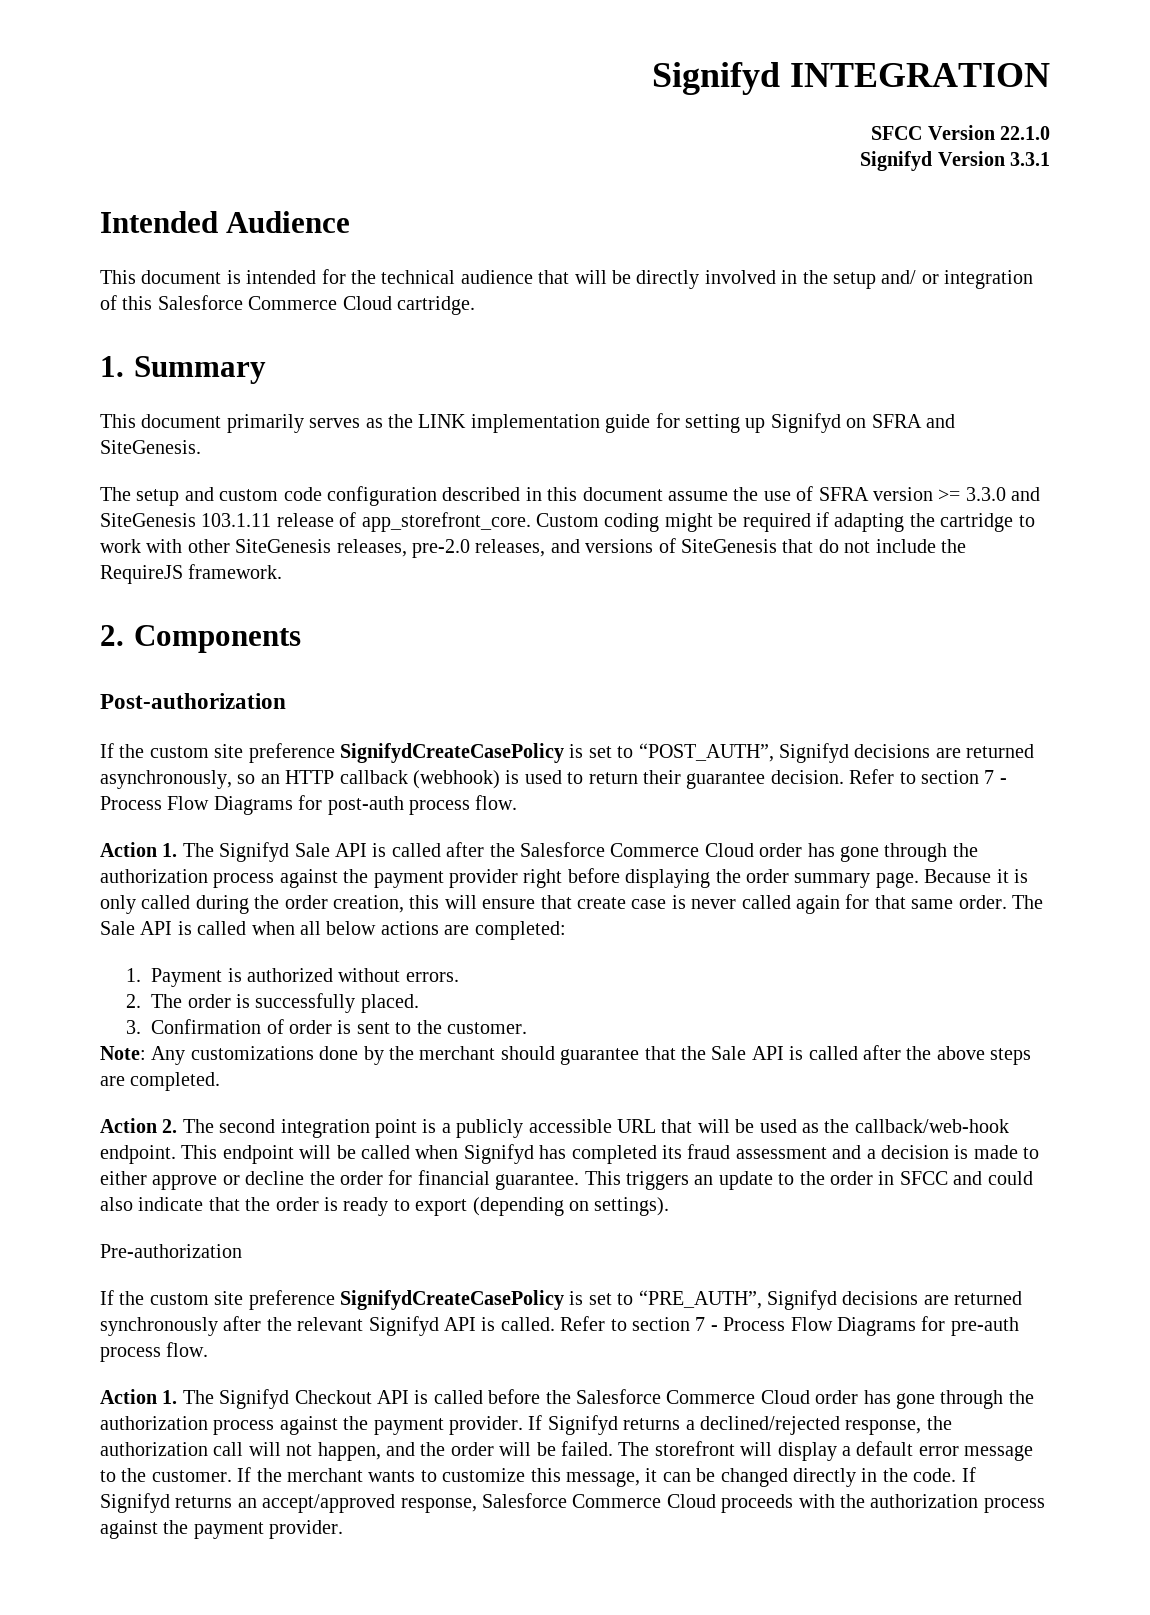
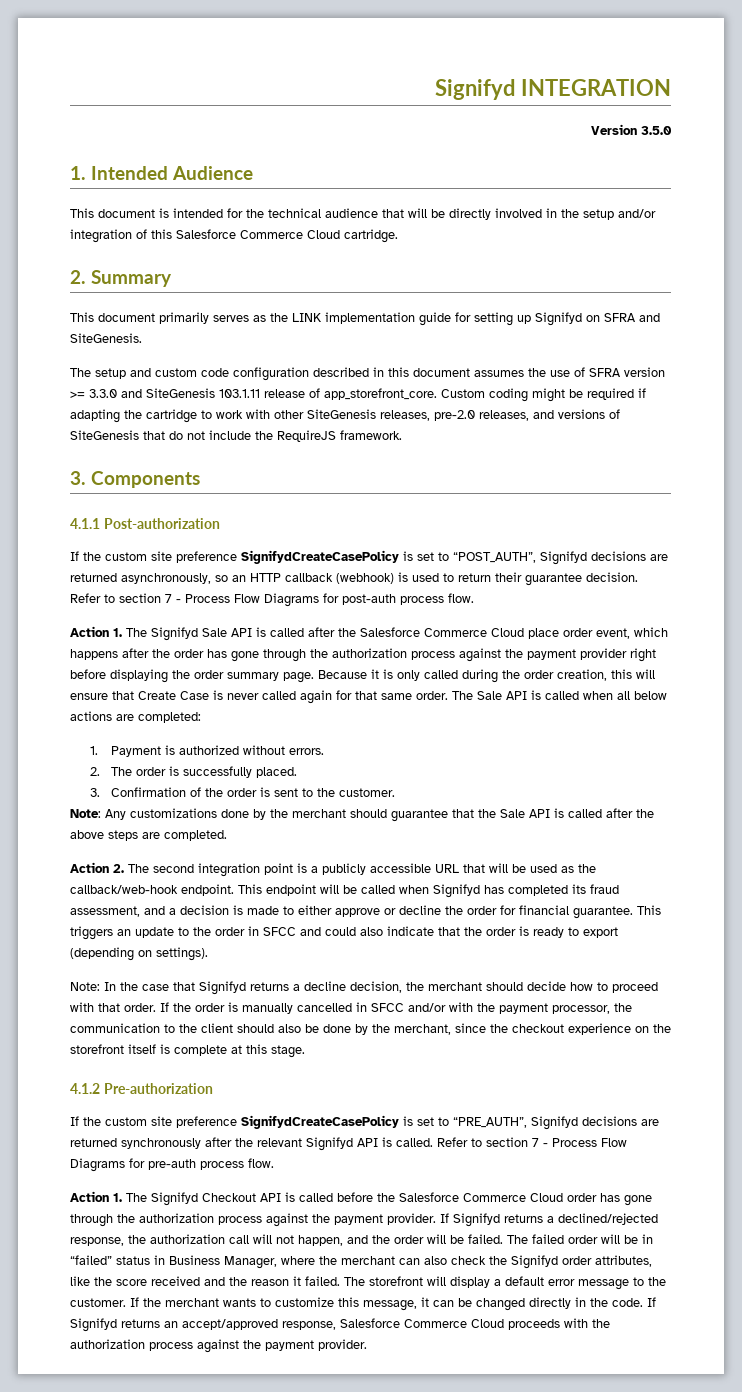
[871,125,1050,140] [860,151,1050,171] SFCC Version 22.1.0 // Signifyd Version 3.3.1 // -> [591,124,672,135] [70,166,86,180] Version 3.5.0 // 1.
[881,270,939,284] and/ or -> [618,209,656,218] and/or
[100,356,124,377] 1. -> [70,270,86,284] 2.
[667,491,728,501] assume -> [474,370,524,377] assumes
[100,625,124,646] 2. -> [70,471,86,485] 3.
(301, 639) none -> [70,518,100,529] 4.1.1
(754, 850) none -> [528,627,668,639] [70,648,170,660] place order event, which happens after the
[576,897,667,909] create case -> [138,691,209,700] Create Case
(284, 1026) none -> [204,788,223,797] the
[735,1147,827,1159] assessment -> [70,906,140,917] assessment,
(670, 1206) none -> [70,981,658,995] [70,1002,632,1014] [70,1023,671,1035] [70,1044,305,1058] [70,1083,100,1094] Note: In the case that Signifyd returns a decline decision, the merchant should decide how to proceed with that order. If the order is manually cancelled in SFCC and/or with the payment processor, the communication to the client should also be done by the merchant, since the checkout experience on the storefront itself is complete at this stage. // 4.1.2
(650, 1449) none -> [532,1234,653,1244] [70,1255,652,1269] [70,1276,365,1286] failed order will be in “failed” status in Business Manager, where the merchant can also check the Signifyd order attributes, like the score received and the reason it failed. The

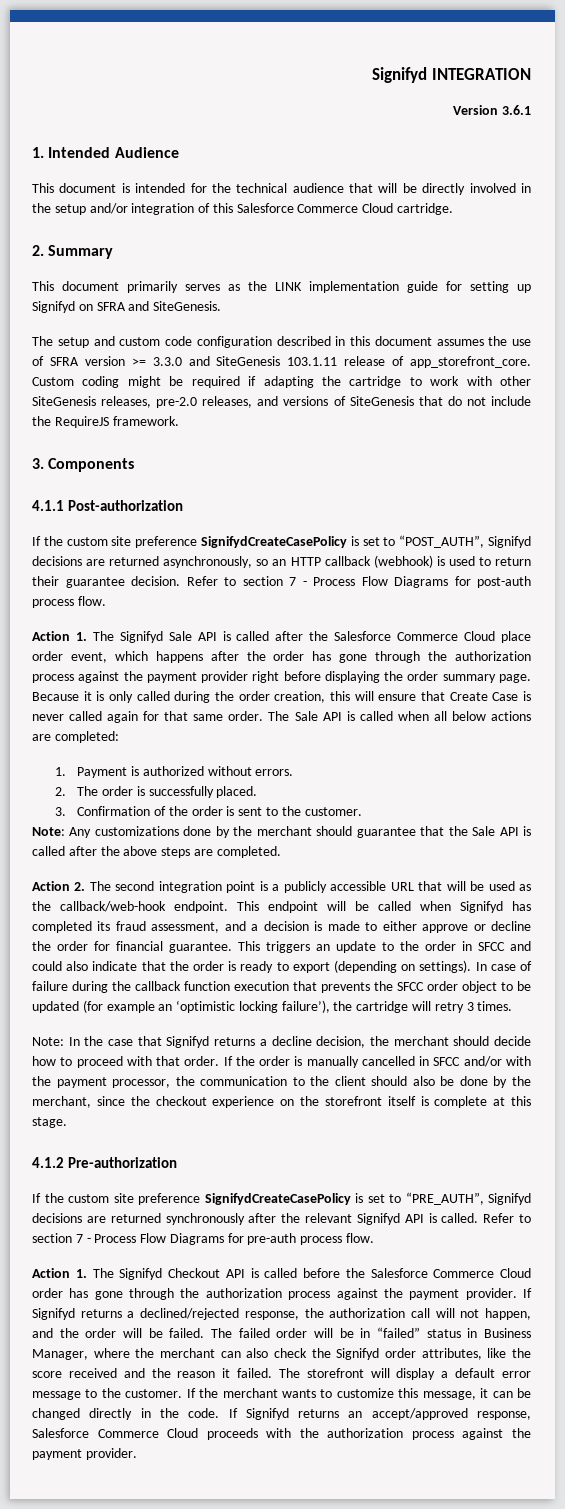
[641,126,672,135] 3.5.0 -> [502,105,531,115] 3.6.1
(208, 954) none -> [475,961,532,971] [32,981,531,993] [32,1000,513,1013] In case of failure during the callback function execution that prevents the SFCC order object to be updated (for example an ‘optimistic locking failure’), the cartridge will retry 3 times.

